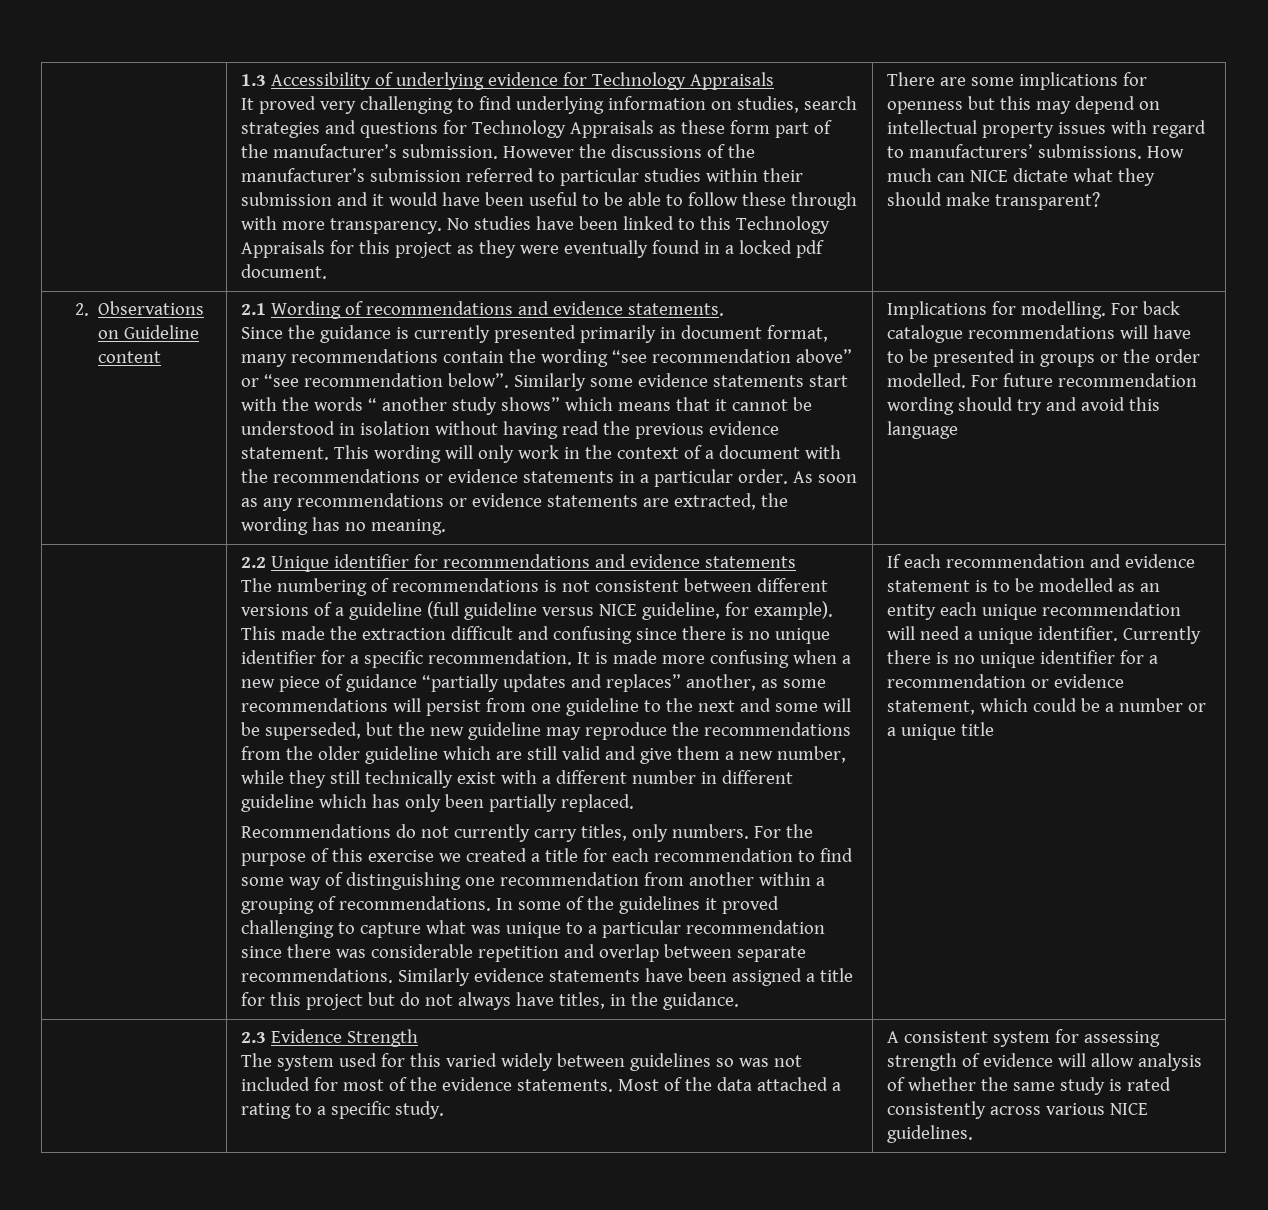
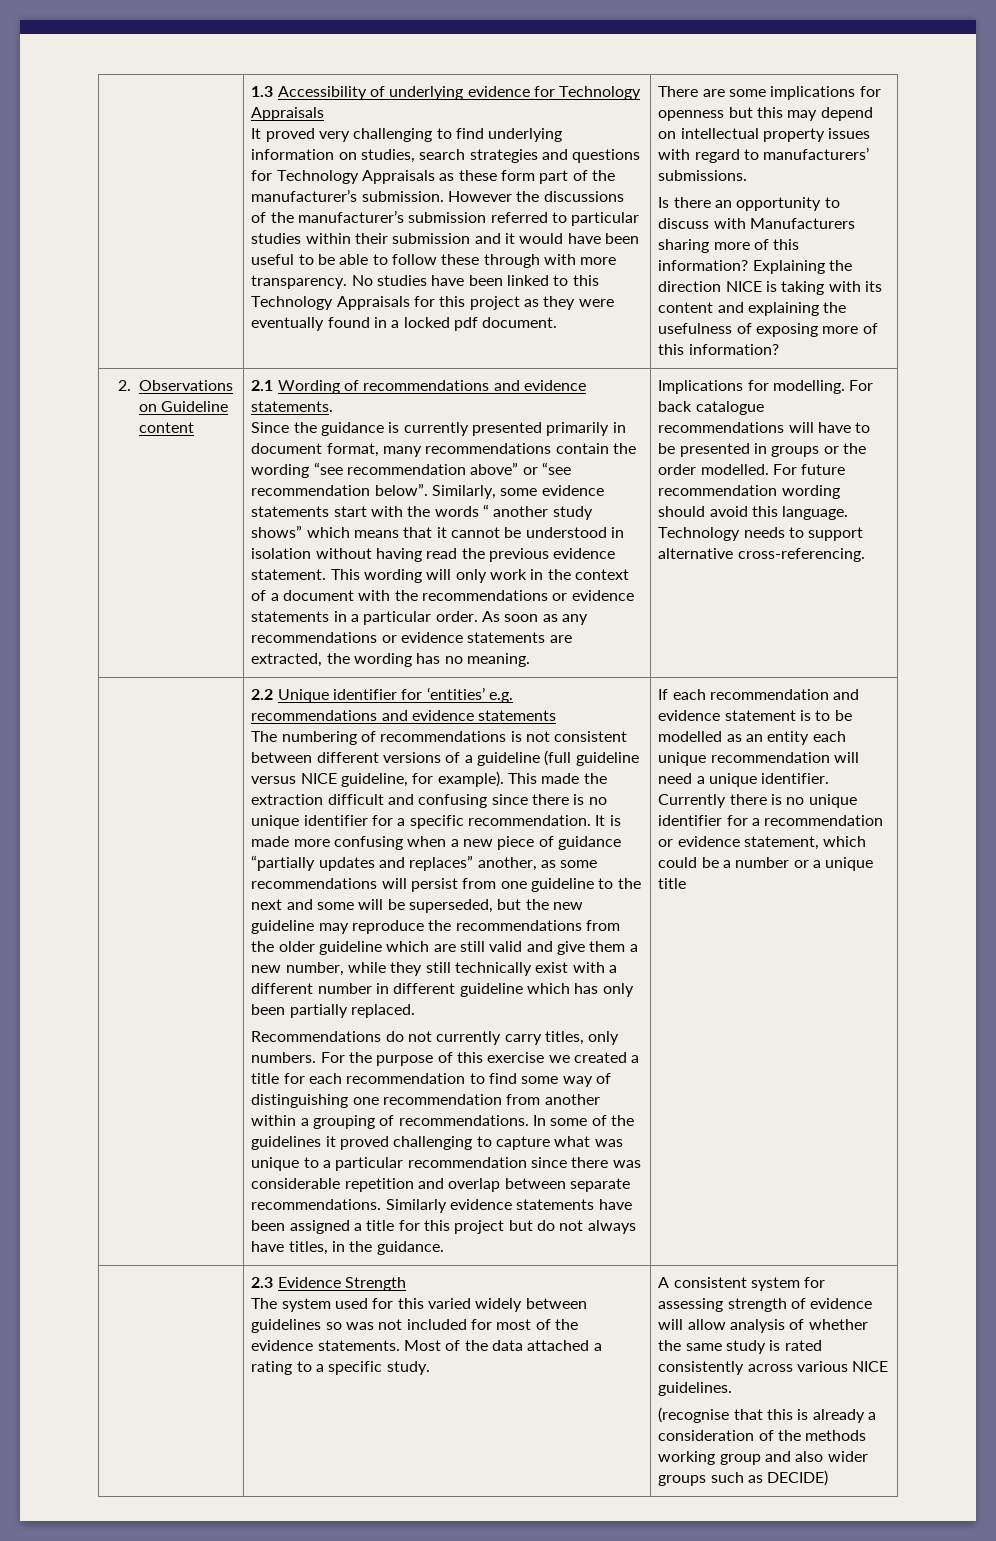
[1146,146,1184,158] [886,168,1155,186] [886,192,1100,210] How much can NICE dictate what they should make transparent? -> [658,197,840,211] [658,218,856,229] [658,239,800,253] [658,260,853,274] [658,281,883,295] [658,302,847,316] [658,323,878,337] [658,344,779,355] // Is there an opportunity to discuss with Manufacturers sharing more of this information? Explaining the direction NICE is taking with its content and explaining the usefulness of exposing more of this information?
[513,373,586,391] Similarly -> [432,485,497,499] Similarly,
[1016,397,1160,415] [886,421,958,439] try and avoid this language -> [709,506,849,520] [658,527,864,541] [658,548,865,562] avoid this language. Technology needs to support alternative cross-referencing.
(438, 561) none -> [426,687,514,703] ‘entities’ e.g.
(973, 1134) none -> [658,1407,877,1423] [658,1430,867,1441] [658,1451,868,1465] [658,1470,829,1486] // (recognise that this is already a consideration of the methods working group and also wider groups such as DECIDE)

